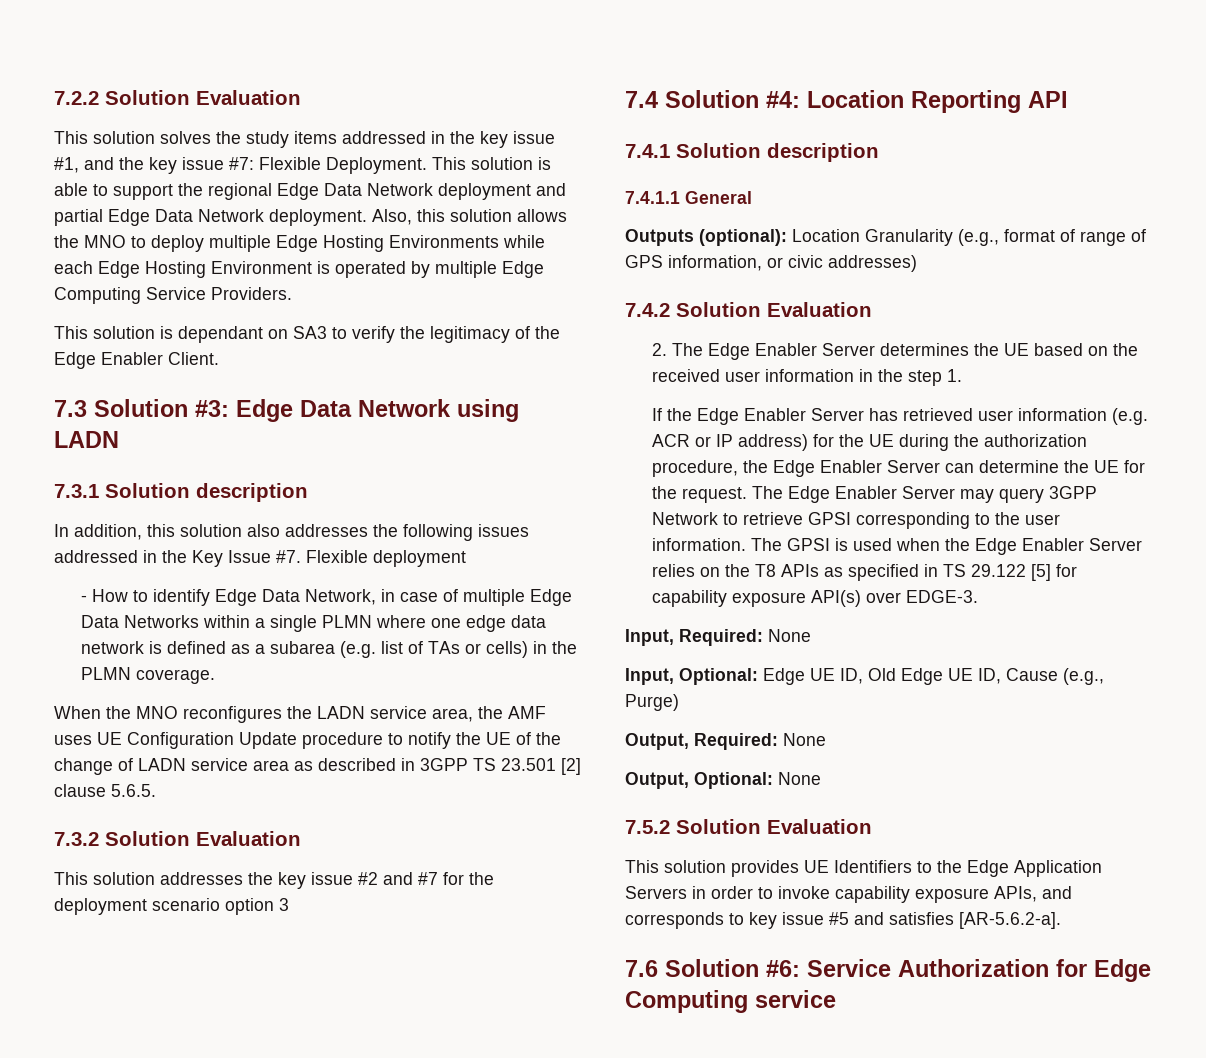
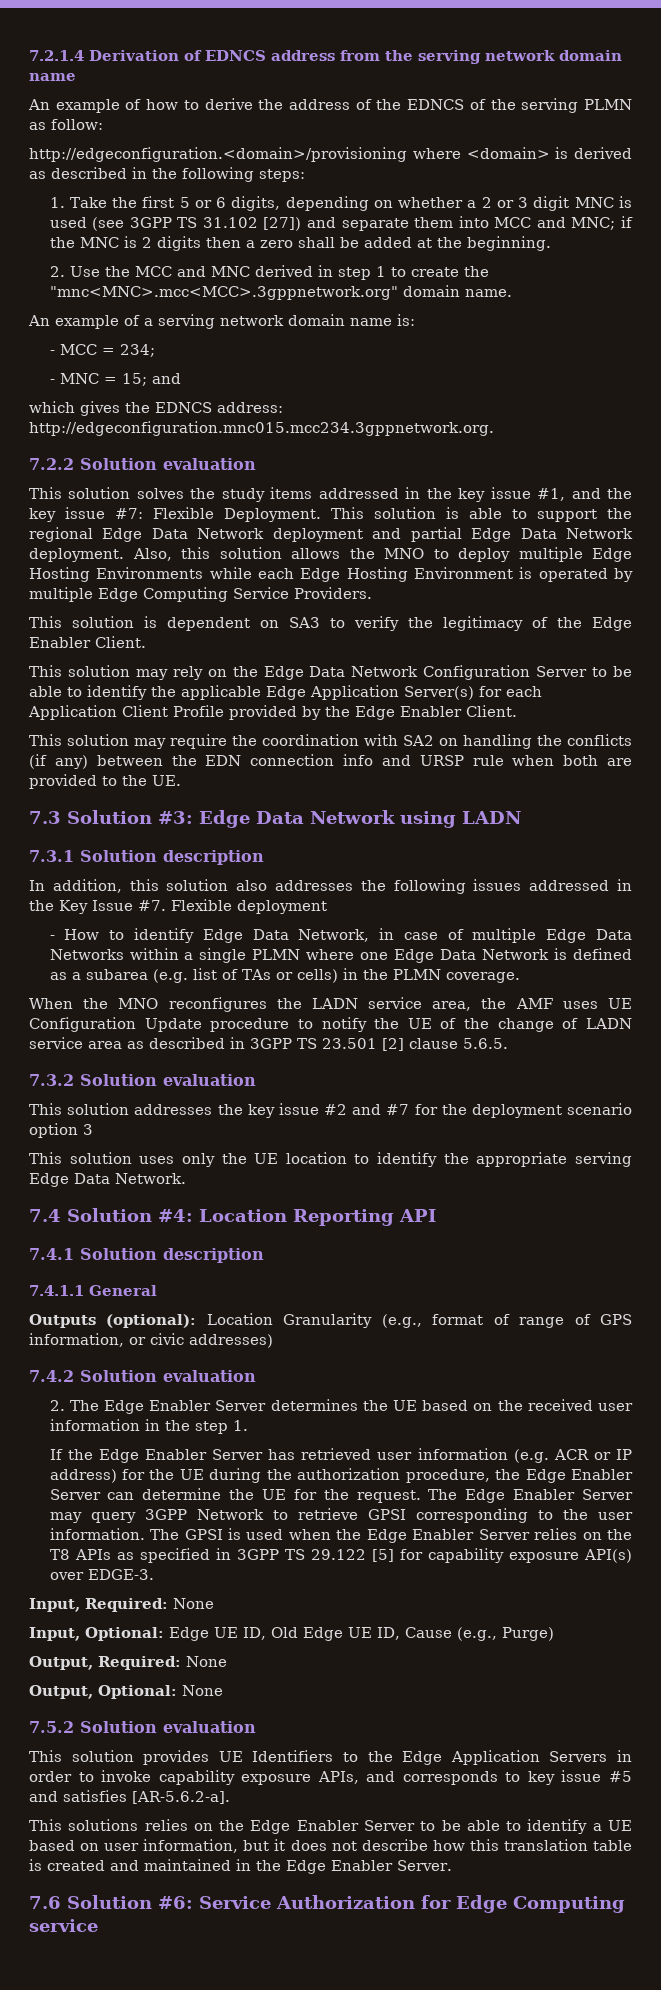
(54, 98) none -> [29,50,622,64] [29,73,76,81] [28,98,632,113] [29,119,103,130] [29,147,632,162] [29,167,305,182] [49,196,632,211] [49,216,633,231] [49,236,551,251] [49,265,489,280] [49,285,512,300] [28,314,415,329] [49,344,155,357] [49,373,181,386] [29,401,283,416] [29,421,494,436] 7.2.1.4 Derivation of EDNCS address from the serving network domain name // An example of how to derive the address of the EDNCS of the serving PLMN as follow: // http://edgeconfiguration.<domain>/provisioning where <domain> is derived as described in the following steps: // 1. Take the first 5 or 6 digits, depending on whether a 2 or 3 digit MNC is used (see 3GPP TS 31.102 [27]) and separate them into MCC and MNC; if the MNC is 2 digits then a zero shall be added at the beginning. // 2. Use the MCC and MNC derived in step 1 to create the "mnc<MNC>.mcc<MCC>.3gppnetwork.org" domain name. // An example of a serving network domain name is: // - MCC = 234; // - MNC = 15; and // which gives the EDNCS address: http://edgeconfiguration.mnc015.mcc234.3gppnetwork.org. //
[196,90,301,105] Evaluation -> [163,458,256,470] evaluation
[178,326,263,343] dependant -> [167,617,250,631] dependent
(219, 358) none -> [29,665,632,680] [29,685,542,700] [28,705,517,720] [29,734,632,749] [29,754,632,769] [29,774,181,789] // This solution may rely on the Edge Data Network Configuration Server to be able to identify the applicable Edge Application Server(s) for each Application Client Profile provided by the Edge Enabler Client. // This solution may require the coordination with SA2 on handling the conflicts (if any) between the EDN connection info and URSP rule when both are provided to the UE.
[465,615,546,632] [80,641,144,654] edge data network -> [394,949,550,963] Edge Data Network
[196,831,301,846] Evaluation -> [163,1074,256,1086] evaluation
(289, 904) none -> [29,1152,632,1167] [29,1173,186,1187] // This solution uses only the UE location to identify the appropriate serving Edge Data Network.
[767,302,872,317] Evaluation -> [163,1370,256,1382] evaluation
(938, 570) none -> [236,1549,279,1560] 3GPP
[767,819,872,834] Evaluation -> [163,1721,256,1733] evaluation
(1061, 920) none -> [29,1819,632,1834] [29,1839,632,1853] [29,1859,452,1874] // This solutions relies on the Edge Enabler Server to be able to identify a UE based on user information, but it does not describe how this translation table is created and maintained in the Edge Enabler Server.

